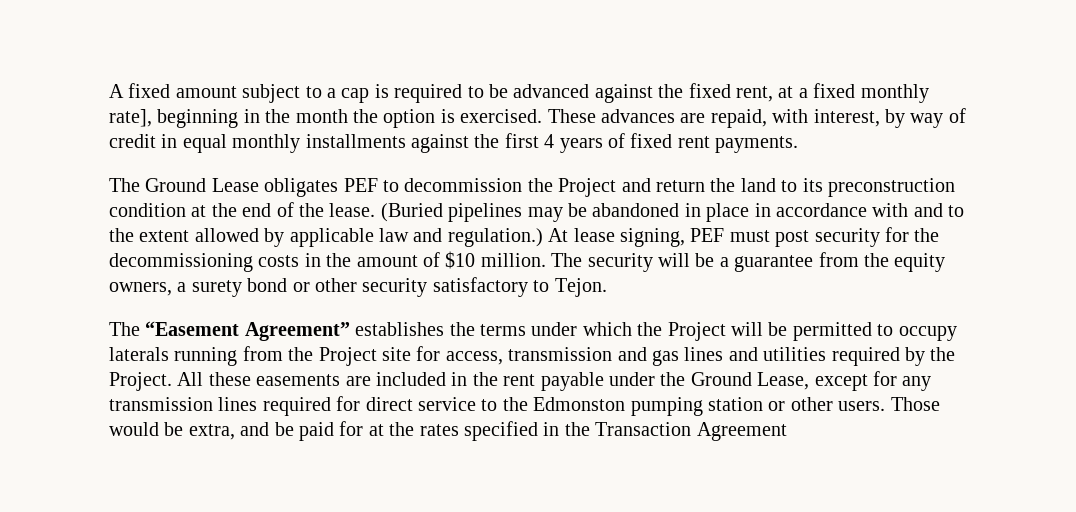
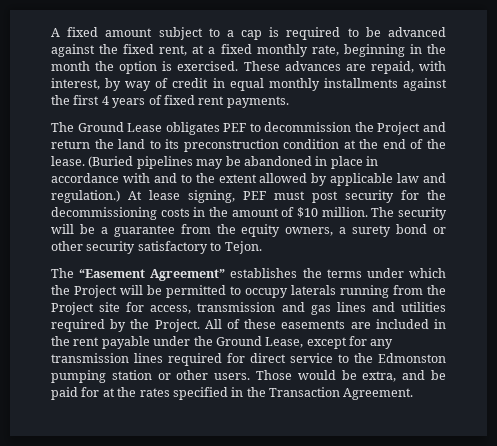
[109,109,152,127] rate], -> [311,45,339,56] rate,
(204, 379) none -> [227,319,240,329] of
[696,422,787,441] Agreement -> [343,388,414,400] Agreement.

